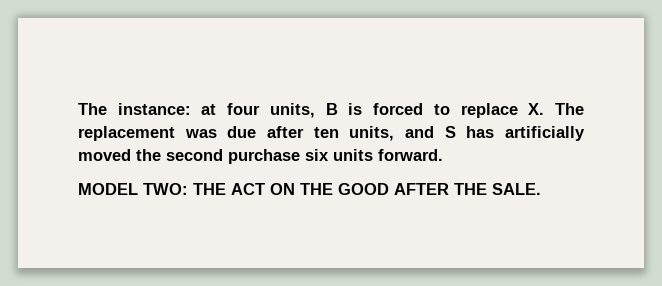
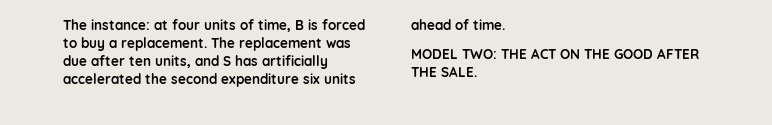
[269,103,315,118] units, -> [204,19,291,32] units of time,
[460,103,545,118] replace X. -> [81,37,207,51] buy a replacement.
[78,149,131,161] moved -> [63,73,141,84] accelerated
[228,149,300,164] purchase -> [221,73,299,87] expenditure
[378,149,443,161] forward. -> [411,19,505,30] ahead of time.

